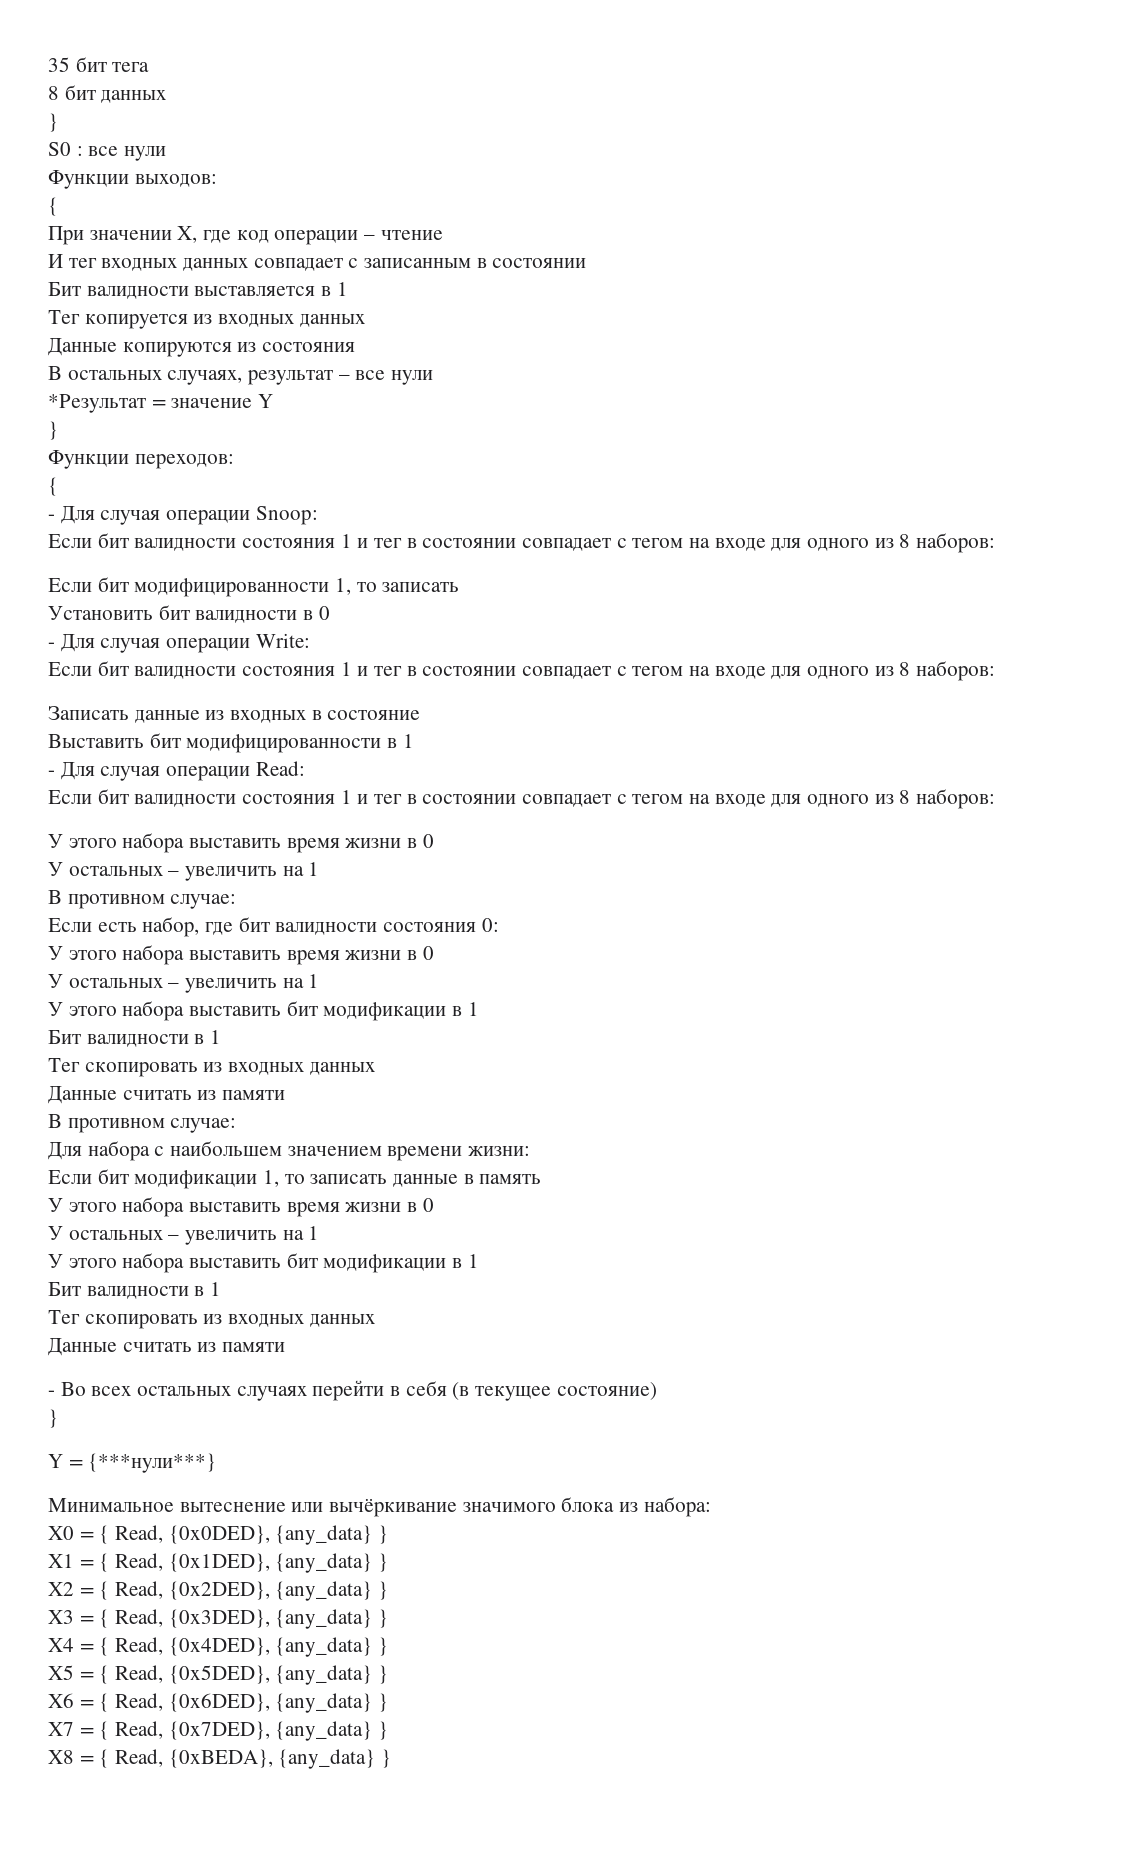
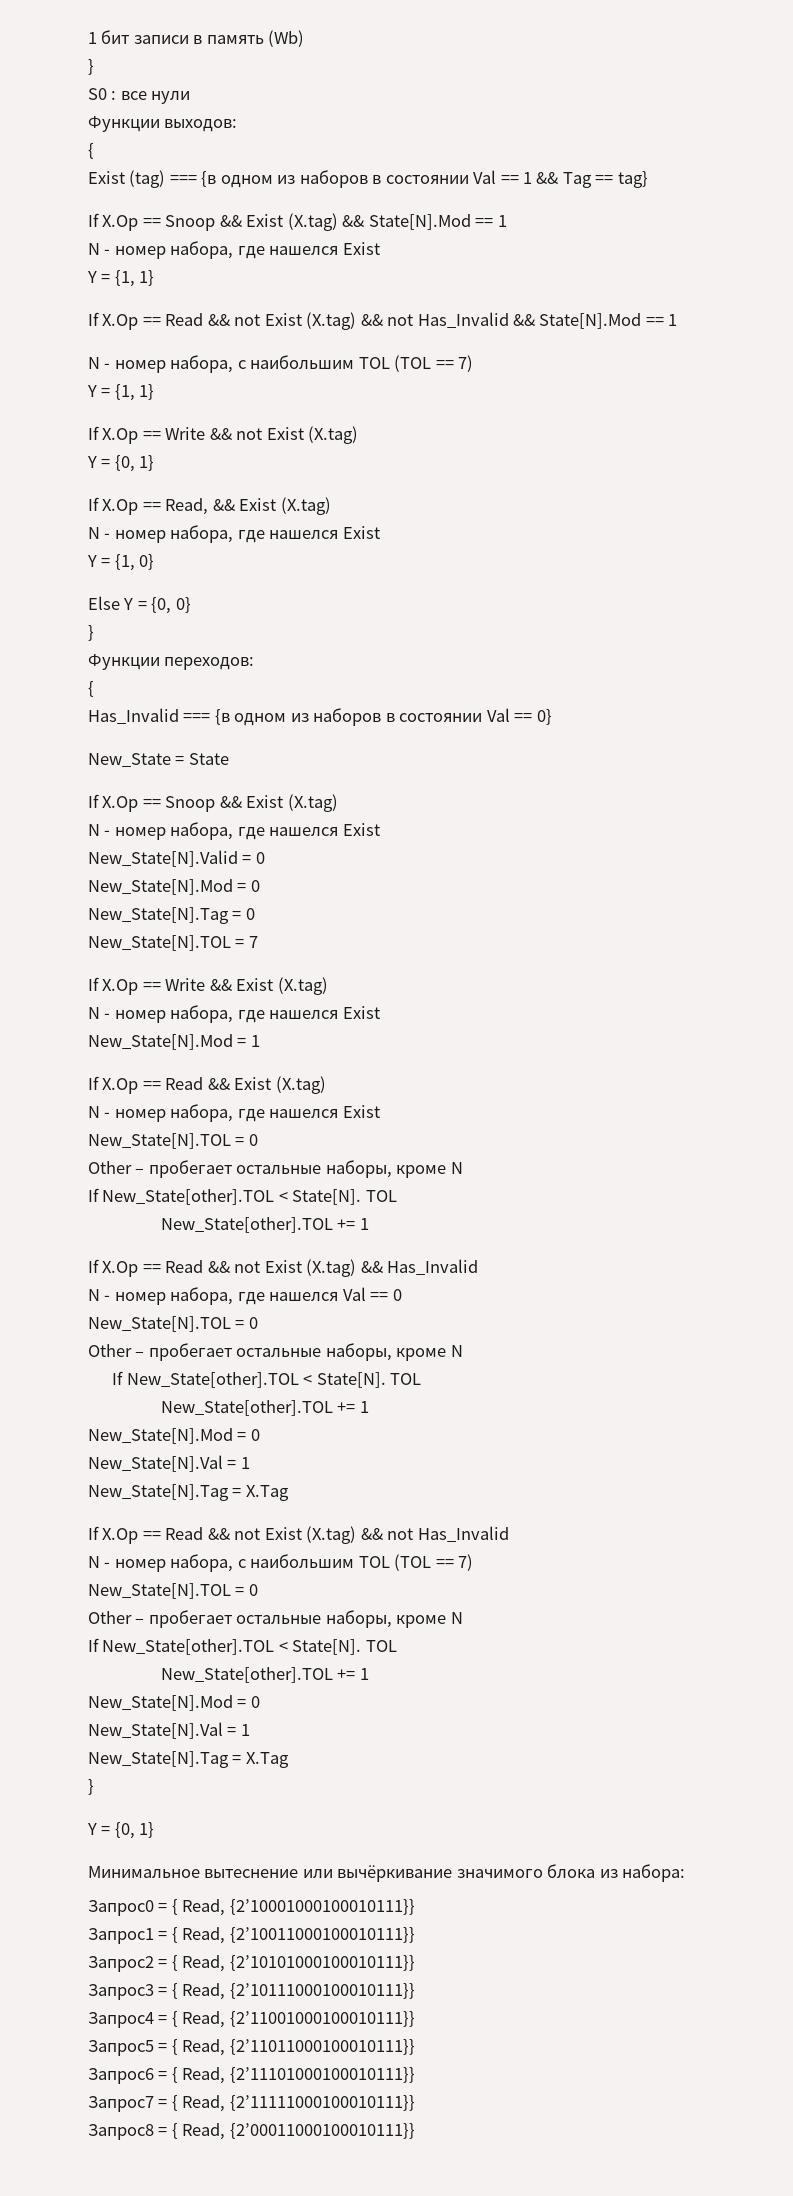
[48,57,150,72] [48,85,167,103] 35 бит тега // 8 бит данных -> [88,30,305,47] 1 бит записи в память (Wb)
[48,226,443,245] [48,254,587,271] [48,282,348,299] [48,310,365,329] [48,338,356,357] [48,366,434,385] [48,394,274,413] [48,421,58,440] [48,450,234,469] [48,477,58,496] [48,506,318,525] [48,533,996,553] [48,577,460,597] [48,605,330,623] [48,633,310,653] [48,661,996,681] [48,706,421,723] [48,733,414,753] [48,761,305,781] [48,789,996,809] [48,833,434,853] [48,862,320,881] [48,890,237,909] [48,917,499,937] [48,945,434,965] [48,974,320,993] [48,1001,479,1021] [48,1030,222,1047] [48,1058,375,1077] [48,1086,286,1104] [48,1114,237,1133] [48,1141,531,1161] [48,1169,542,1189] [48,1197,434,1217] [48,1226,320,1245] [48,1253,479,1273] [48,1282,222,1299] [48,1310,375,1329] [48,1338,286,1356] [48,1380,657,1401] При значении X, где код операции – чтение // И тег входных данных совпадает с записанным в состоянии // Бит валидности выставляется в 1 // Тег копируется из входных данных // Данные копируются из состояния // В остальных случаях, результат – все нули // *Результат = значение Y // } // Функции переходов: // { // - Для случая операции Snoop: // Если бит валидности состояния 1 и тег в состоянии совпадает с тегом на входе для одного из 8 наборов: // Если бит модифицированности 1, то записать // Установить бит валидности в 0 // - Для случая операции Write: // Если бит валидности состояния 1 и тег в состоянии совпадает с тегом на входе для одного из 8 наборов: // Записать данные из входных в состояние // Выставить бит модифицированности в 1 // - Для случая операции Read: // Если бит валидности состояния 1 и тег в состоянии совпадает с тегом на входе для одного из 8 наборов: // У этого набора выставить время жизни в 0 // У остальных – увеличить на 1 // В противном случае: // Если есть набор, где бит валидности состояния 0: // У этого набора выставить время жизни в 0 // У остальных – увеличить на 1 // У этого набора выставить бит модификации в 1 // Бит валидности в 1 // Тег скопировать из входных данных // Данные считать из памяти // В противном случае: // Для набора с наибольшем значением времени жизни: // Если бит модификации 1, то записать данные в память // У этого набора выставить время жизни в 0 // У остальных – увеличить на 1 // У этого набора выставить бит модификации в 1 // Бит валидности в 1 // Тег скопировать из входных данных // Данные считать из памяти // - Во всех остальных случаях перейти в себя (в текущее состояние) -> [88,170,648,188] [88,213,507,231] [88,241,380,259] [87,270,155,287] [88,312,678,330] [88,355,474,373] [87,384,155,401] [88,426,359,444] [87,455,155,472] [88,497,331,515] [88,525,380,543] [87,554,155,571] [88,596,191,614] [88,625,94,641] [88,654,255,670] [88,681,94,697] [88,708,552,726] [88,753,229,767] [88,794,338,812] [88,822,380,840] [88,850,265,867] [88,879,260,895] [88,907,255,924] [88,935,258,951] [88,977,328,995] [88,1005,380,1023] [88,1034,260,1050] [88,1076,326,1094] [88,1104,380,1122] [88,1133,258,1149] [88,1160,463,1178] [88,1188,397,1205] [160,1217,369,1233] [88,1259,479,1277] [88,1287,402,1305] [88,1316,258,1332] [88,1343,463,1361] [112,1371,422,1388] [160,1400,369,1416] [88,1428,260,1444] [88,1455,250,1472] [88,1484,289,1501] [88,1526,509,1544] [88,1554,474,1572] [88,1583,258,1599] [88,1610,463,1628] [88,1638,397,1655] [160,1667,369,1683] [88,1695,260,1711] [88,1722,250,1739] [88,1751,289,1768] Exist (tag) === {в одном из наборов в состоянии Val == 1 && Tag == tag} // If X.Op == Snoop && Exist (X.tag) && State[N].Mod == 1 // N - номер набора, где нашелся Exist // Y = {1, 1} // If X.Op == Read && not Exist (X.tag) && not Has_Invalid && State[N].Mod == 1 // N - номер набора, с наибольшим TOL (TOL == 7) // Y = {1, 1} // If X.Op == Write && not Exist (X.tag) // Y = {0, 1} // If X.Op == Read, && Exist (X.tag) // N - номер набора, где нашелся Exist // Y = {1, 0} // Else Y = {0, 0} // } // Функции переходов: // { // Has_Invalid === {в одном из наборов в состоянии Val == 0} // New_State = State // If X.Op == Snoop && Exist (X.tag) // N - номер набора, где нашелся Exist // New_State[N].Valid = 0 // New_State[N].Mod = 0 // New_State[N].Tag = 0 // New_State[N].TOL = 7 // If X.Op == Write && Exist (X.tag) // N - номер набора, где нашелся Exist // New_State[N].Mod = 1 // If X.Op == Read && Exist (X.tag) // N - номер набора, где нашелся Exist // New_State[N].TOL = 0 // Other – пробегает остальные наборы, кроме N // If New_State[other].TOL < State[N]. TOL // New_State[other].TOL += 1 // If X.Op == Read && not Exist (X.tag) && Has_Invalid // N - номер набора, где нашелся Val == 0 // New_State[N].TOL = 0 // Other – пробегает остальные наборы, кроме N // If New_State[other].TOL < State[N]. TOL // New_State[other].TOL += 1 // New_State[N].Mod = 0 // New_State[N].Val = 1 // New_State[N].Tag = X.Tag // If X.Op == Read && not Exist (X.tag) && not Has_Invalid // N - номер набора, с наибольшим TOL (TOL == 7) // New_State[N].TOL = 0 // Other – пробегает остальные наборы, кроме N // If New_State[other].TOL < State[N]. TOL // New_State[other].TOL += 1 // New_State[N].Mod = 0 // New_State[N].Val = 1 // New_State[N].Tag = X.Tag
[88,1453,217,1473] {***нули***} -> [114,1822,155,1839] {0, 1}
[48,1525,389,1545] [48,1553,389,1573] [48,1581,389,1601] [48,1609,389,1629] [48,1637,389,1657] [48,1665,389,1685] [48,1693,389,1713] [48,1721,389,1741] [48,1749,392,1769] X0 = { Read, {0x0DED}, {any_data} } // X1 = { Read, {0x1DED}, {any_data} } // X2 = { Read, {0x2DED}, {any_data} } // X3 = { Read, {0x3DED}, {any_data} } // X4 = { Read, {0x4DED}, {any_data} } // X5 = { Read, {0x5DED}, {any_data} } // X6 = { Read, {0x6DED}, {any_data} } // X7 = { Read, {0x7DED}, {any_data} } // X8 = { Read, {0xBEDA}, {any_data} } -> [88,1899,415,1916] [88,1927,415,1944] [88,1955,415,1972] [88,1983,415,2000] [88,2011,415,2028] [88,2039,415,2056] [88,2067,415,2084] [88,2095,415,2112] [88,2123,415,2140] Запрос0 = { Read, {2’10001000100010111}} // Запрос1 = { Read, {2’10011000100010111}} // Запрос2 = { Read, {2’10101000100010111}} // Запрос3 = { Read, {2’10111000100010111}} // Запрос4 = { Read, {2’11001000100010111}} // Запрос5 = { Read, {2’11011000100010111}} // Запрос6 = { Read, {2’11101000100010111}} // Запрос7 = { Read, {2’11111000100010111}} // Запрос8 = { Read, {2’00011000100010111}}

